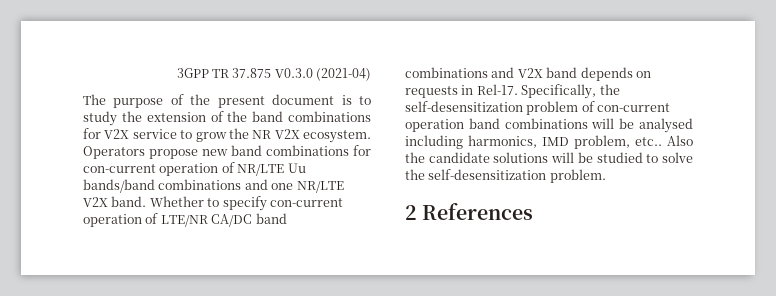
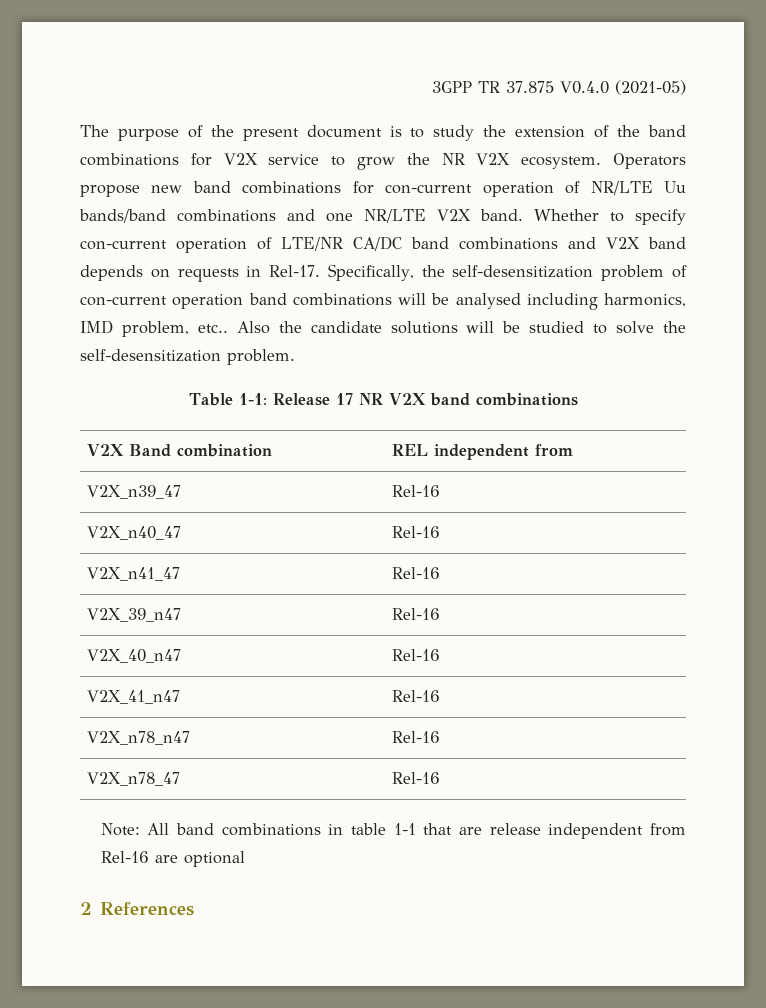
[274,68,371,81] V0.3.0 (2021-04) -> [560,80,686,95] V0.4.0 (2021-05)
(606, 176) none -> [188,393,578,406] [87,444,273,457] [392,444,574,460] [87,485,182,499] [392,485,441,497] [87,526,182,540] [392,526,441,538] [87,567,181,581] [392,567,441,579] [87,608,182,622] [392,608,441,620] [87,649,182,663] [392,649,441,661] [87,690,181,704] [392,690,441,702] [87,731,191,745] [392,731,441,743] [87,772,181,786] [392,772,441,784] [100,823,687,839] [100,851,245,867] // Table 1-1: Release 17 NR V2X band combinations // V2X Band combination | REL independent from // V2X_n39_47 | Rel-16 // V2X_n40_47 | Rel-16 // V2X_n41_47 | Rel-16 // V2X_39_n47 | Rel-16 // V2X_40_n47 | Rel-16 // V2X_41_n47 | Rel-16 // V2X_n78_n47 | Rel-16 // V2X_n78_47 | Rel-16 // Note: All band combinations in table 1-1 that are release independent from Rel-16 are optional

